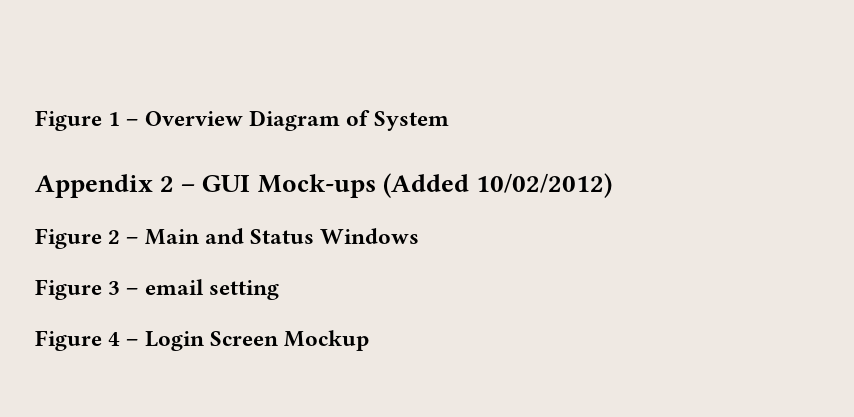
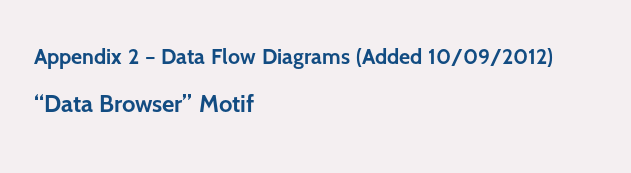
[35,110,450,131] [35,173,612,198] [35,228,420,249] [35,279,279,300] [35,330,370,351] Figure 1 – Overview Diagram of System // Appendix 2 – GUI Mock-ups (Added 10/02/2012) // Figure 2 – Main and Status Windows // Figure 3 – email setting // Figure 4 – Login Screen Mockup -> [34,48,553,69] [34,94,254,112] Appendix 2 – Data Flow Diagrams (Added 10/09/2012) // “Data Browser” Motif

